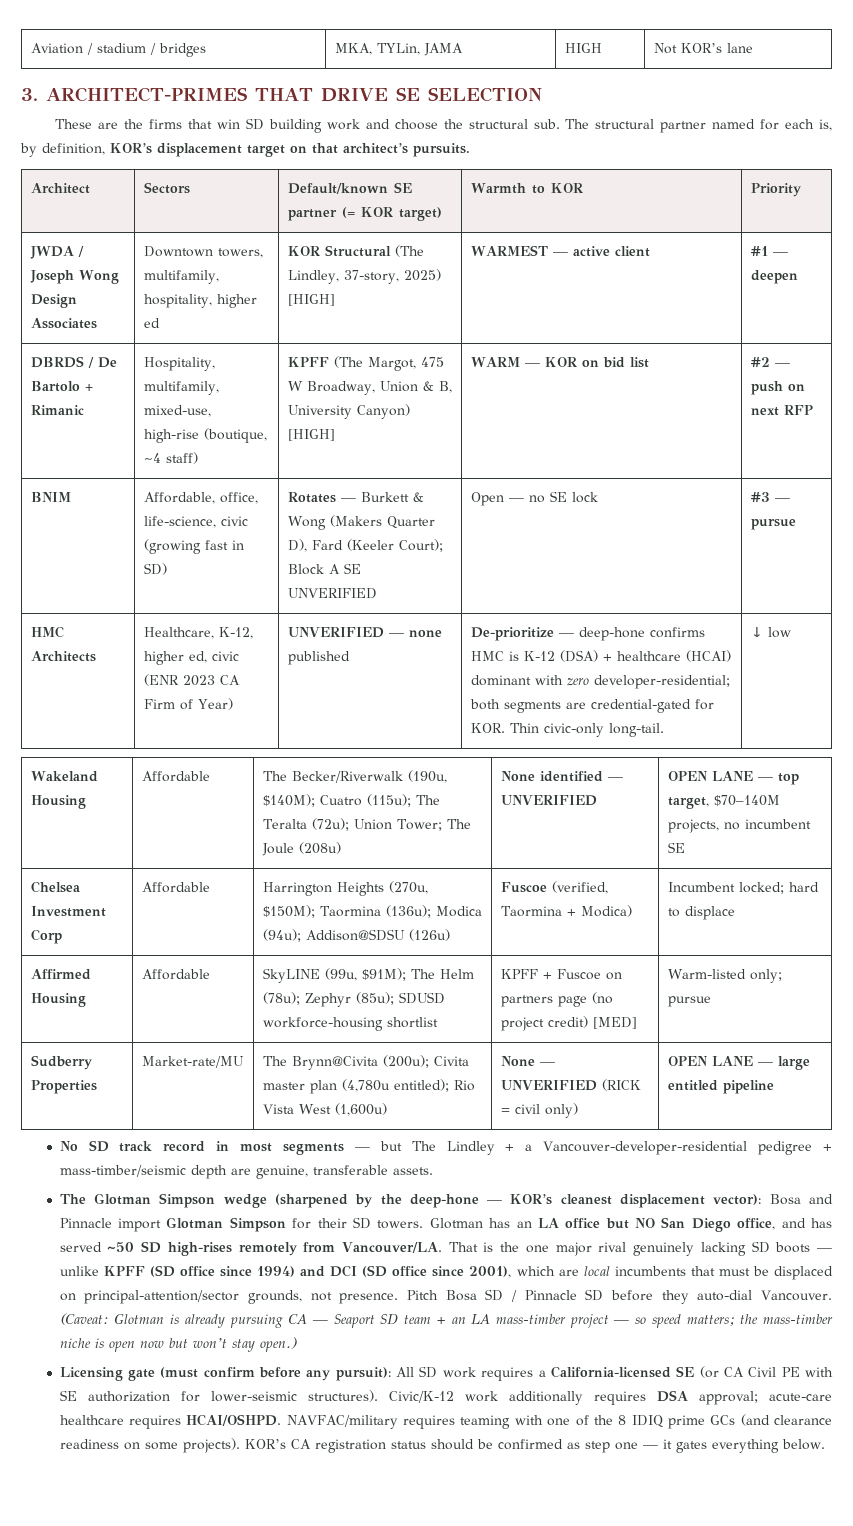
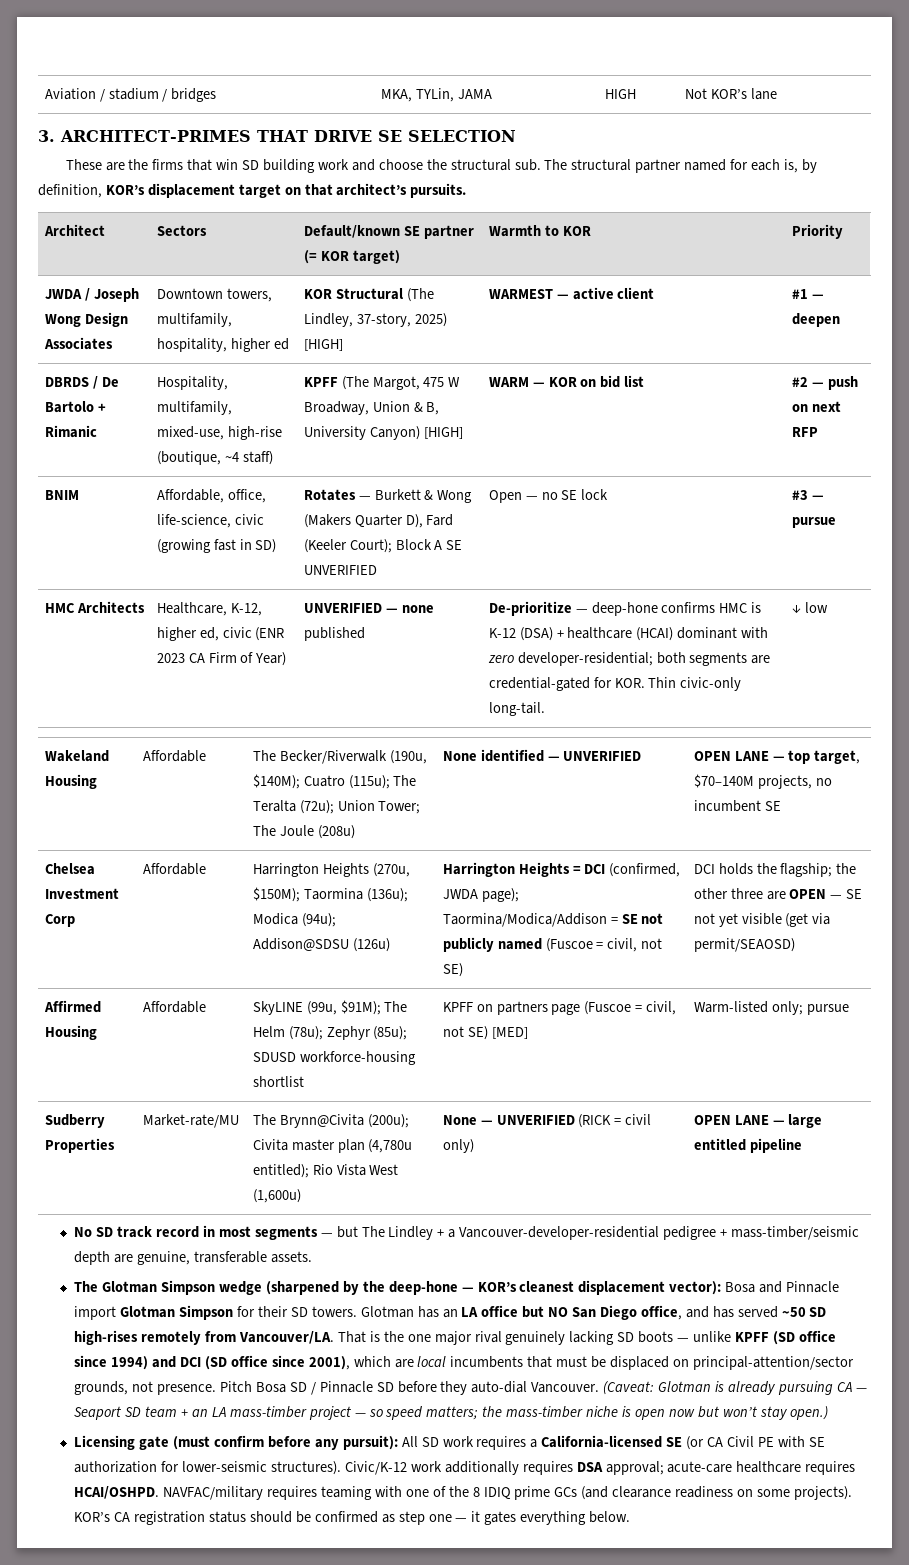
[500,881,608,894] [500,905,632,917] [667,882,819,894] [667,906,735,920] Fuscoe (verified, Taormina + Modica) | Incumbent locked; hard to displace -> [442,862,681,877] [442,888,519,902] [442,913,664,927] [442,937,663,952] [442,963,463,977] [693,863,857,877] [693,888,863,900] [693,913,831,927] [693,938,795,952] Harrington Heights = DCI (confirmed, JWDA page); Taormina/Modica/Addison = SE not publicly named (Fuscoe = civil, not SE) | DCI holds the flagship; the other three are OPEN — SE not yet visible (get via permit/SEAOSD)
[542,969,601,980] + Fuscoe -> (473, 1007) none
[591,992,613,1004] [500,1016,588,1031] (no project credit) -> [584,1001,677,1015] [442,1026,488,1040] (Fuscoe = civil, not SE)

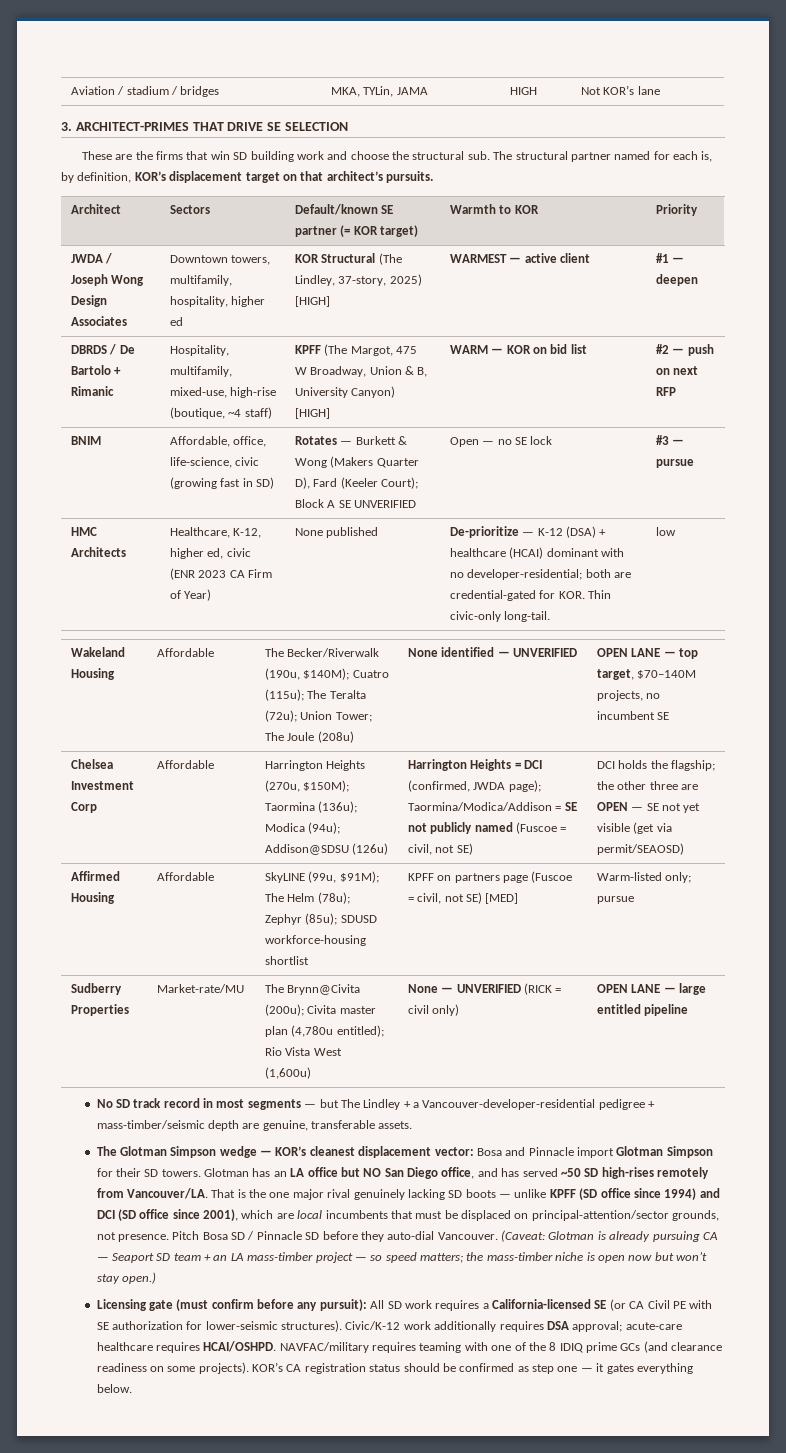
[303,603,434,613] | UNVERIFIED — none -> [294,528,323,536] | None
[591,602,762,616] deep-hone confirms HMC is -> (535, 534) none
[487,655,514,663] zero -> [449,572,464,578] no
[689,652,748,666] segments -> (611, 573) none
[791,605,801,614] ↓ -> (551, 616) none
[265,1281,458,1295] (sharpened by the deep-hone -> (257, 1152) none
[669,1281,722,1295] vector): -> [434,1147,474,1156] vector:

